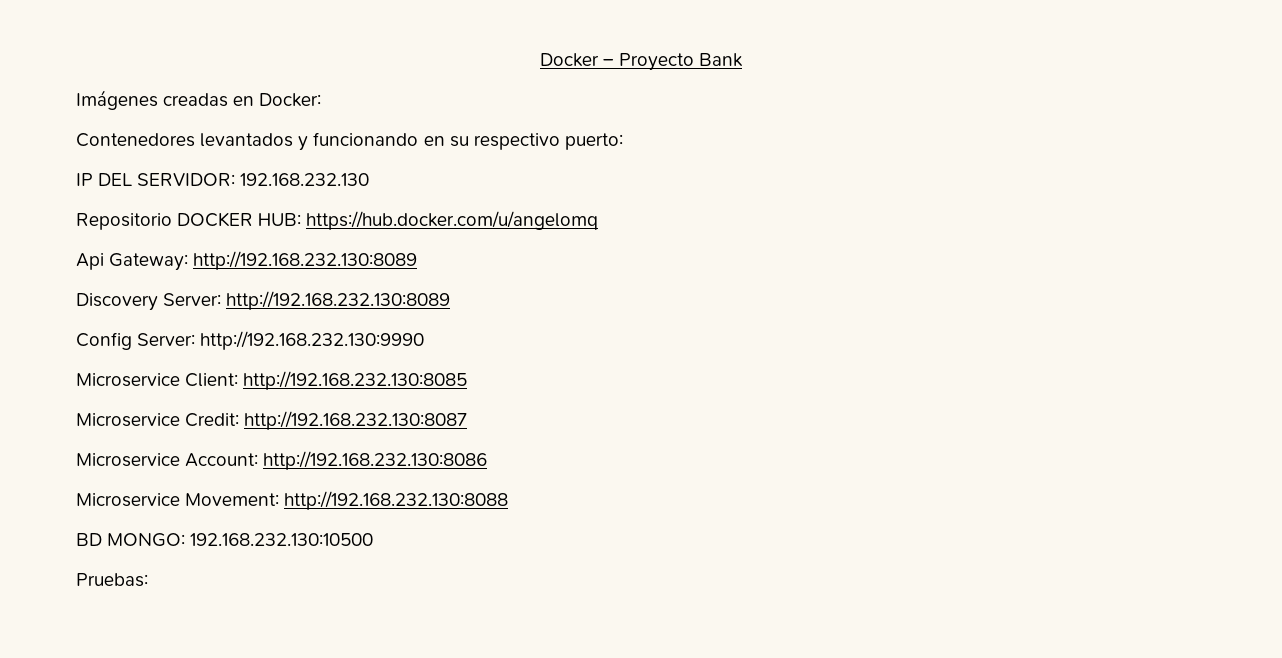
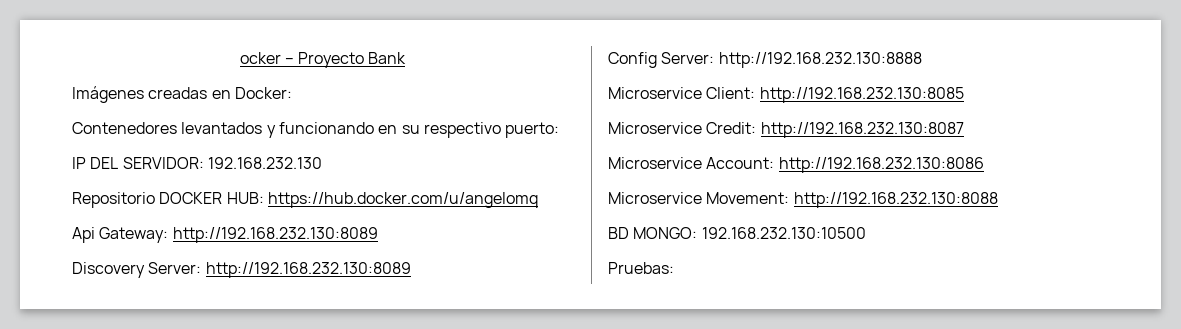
[540,53,600,67] Docker -> [239,52,281,64] ocker
[200,331,425,350] http://192.168.232.130:9990 -> [718,52,922,68] http://192.168.232.130:8888

